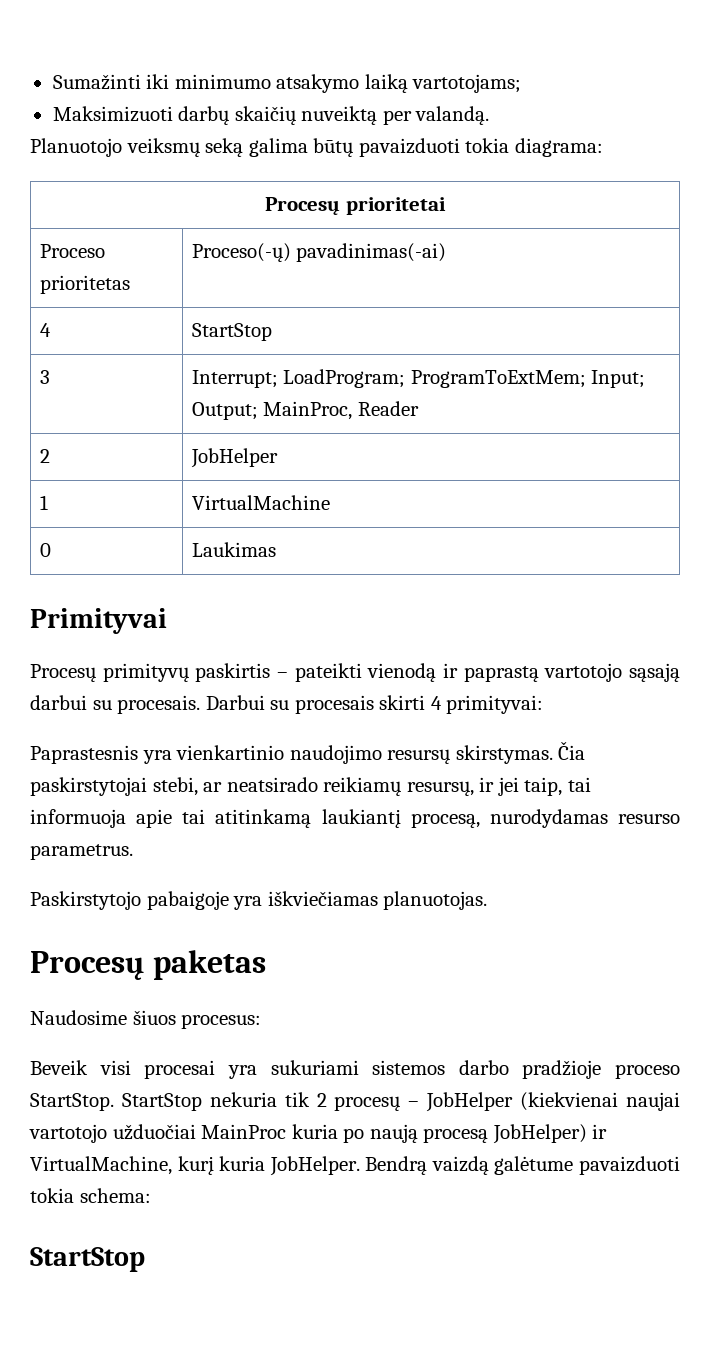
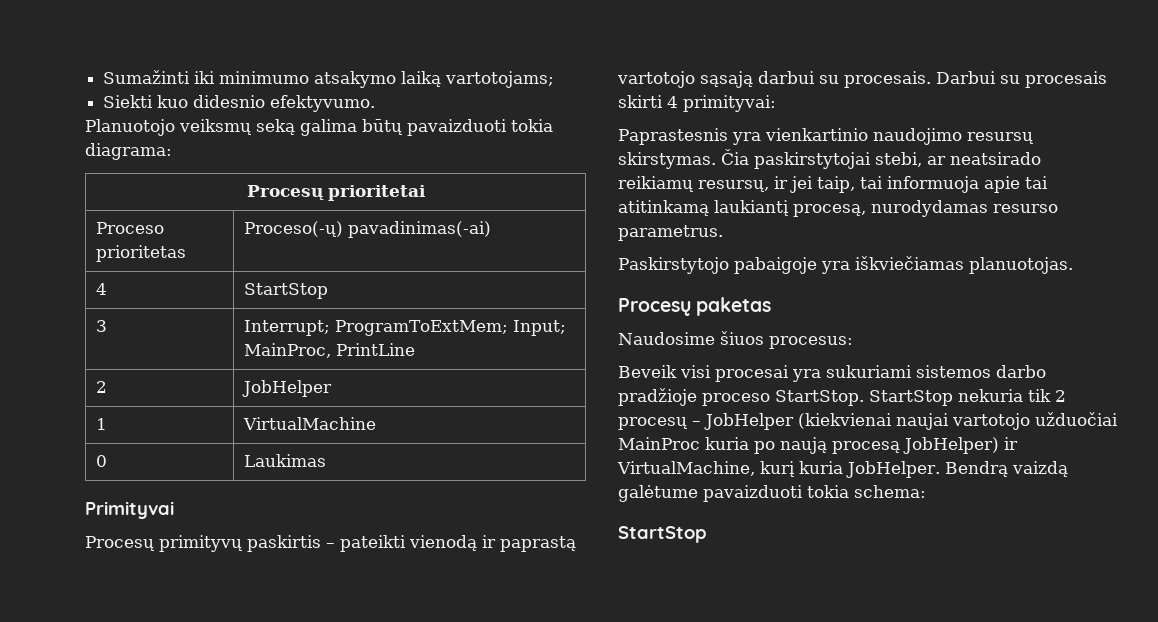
[52,106,490,125] Maksimizuoti darbų skaičių nuveiktą per valandą. -> [103,95,376,112] Siekti kuo didesnio efektyvumo.
[283,369,406,388] LoadProgram; -> (330, 328) none
[191,401,419,420] Output; MainProc, Reader -> [243,343,415,358] MainProc, PrintLine

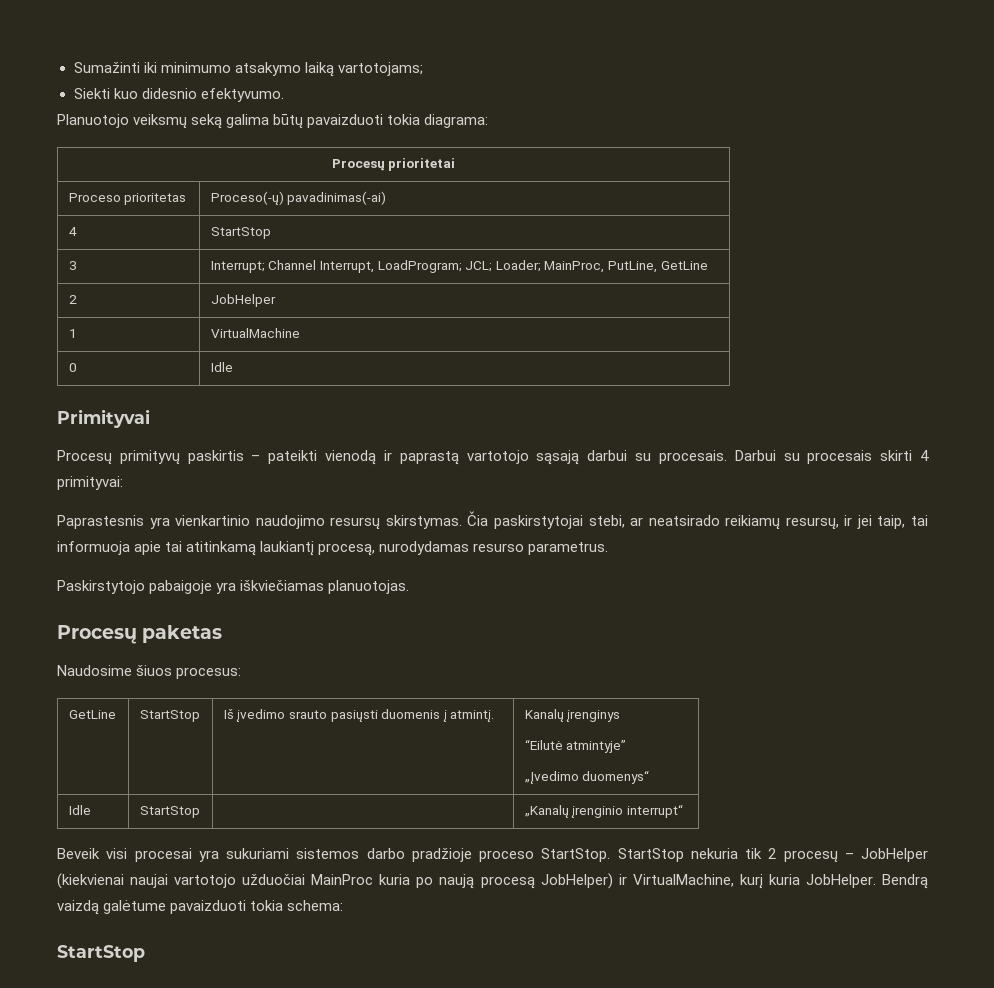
[334,320,566,336] [243,343,415,358] ProgramToExtMem; Input; MainProc, PrintLine -> [268,260,708,273] Channel Interrupt, LoadProgram; JCL; Loader; MainProc, PutLine, GetLine
[243,454,326,467] Laukimas -> [210,362,233,372] Idle
(853, 342) none -> [68,710,116,719] [139,710,200,722] [223,709,495,722] [524,709,621,722] [524,739,627,753] [524,770,650,784] [68,805,91,815] [139,806,200,818] [524,804,683,818] // GetLine | StartStop | Iš įvedimo srauto pasiųsti duomenis į atmintį. | Kanalų įrenginys // “Eilutė atmintyje” // „Įvedimo duomenys“ // Idle | StartStop | | „Kanalų įrenginio interrupt“

